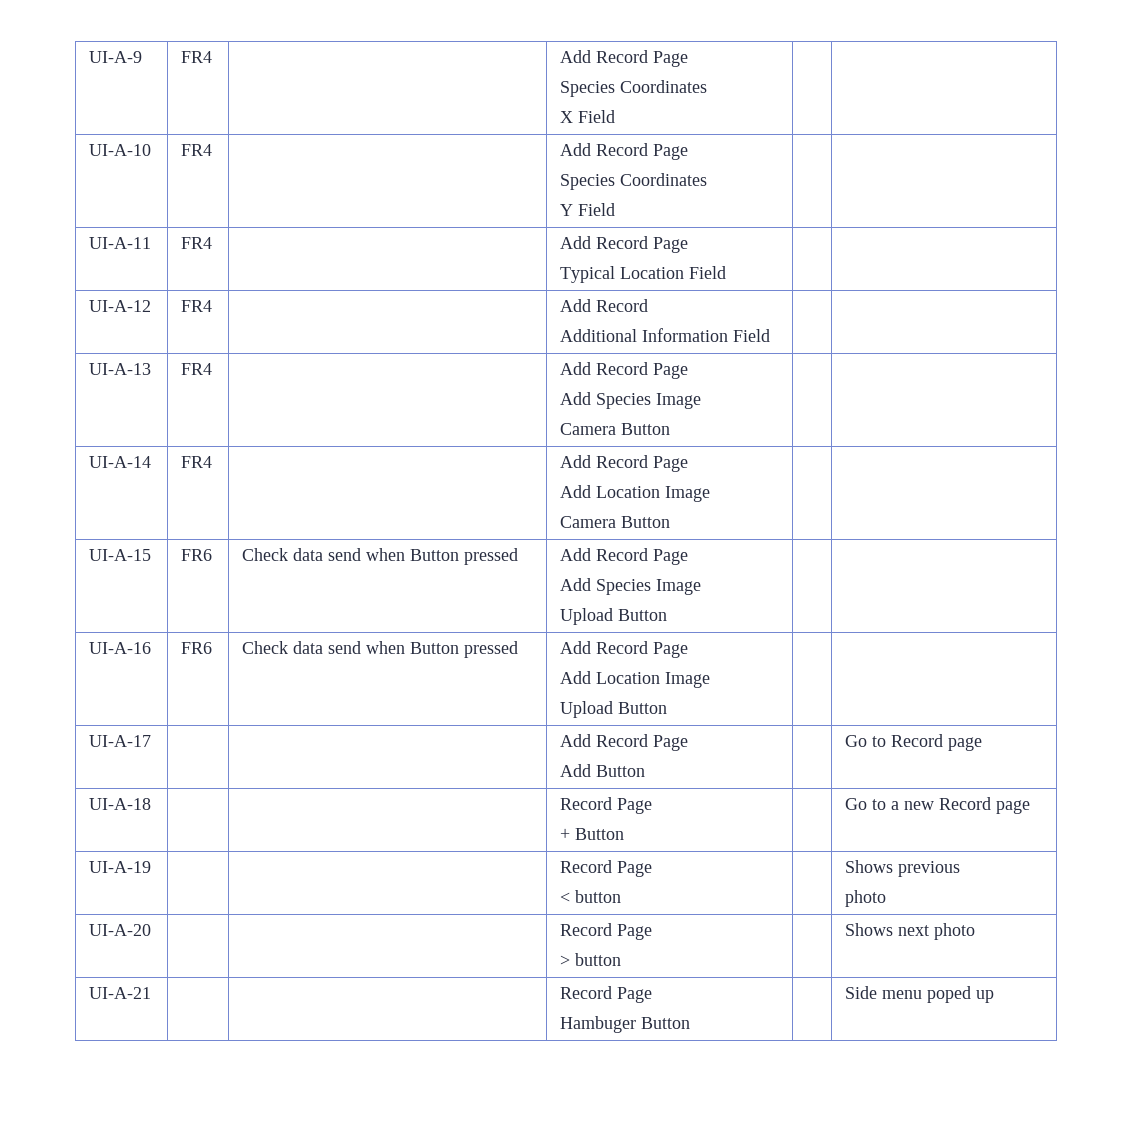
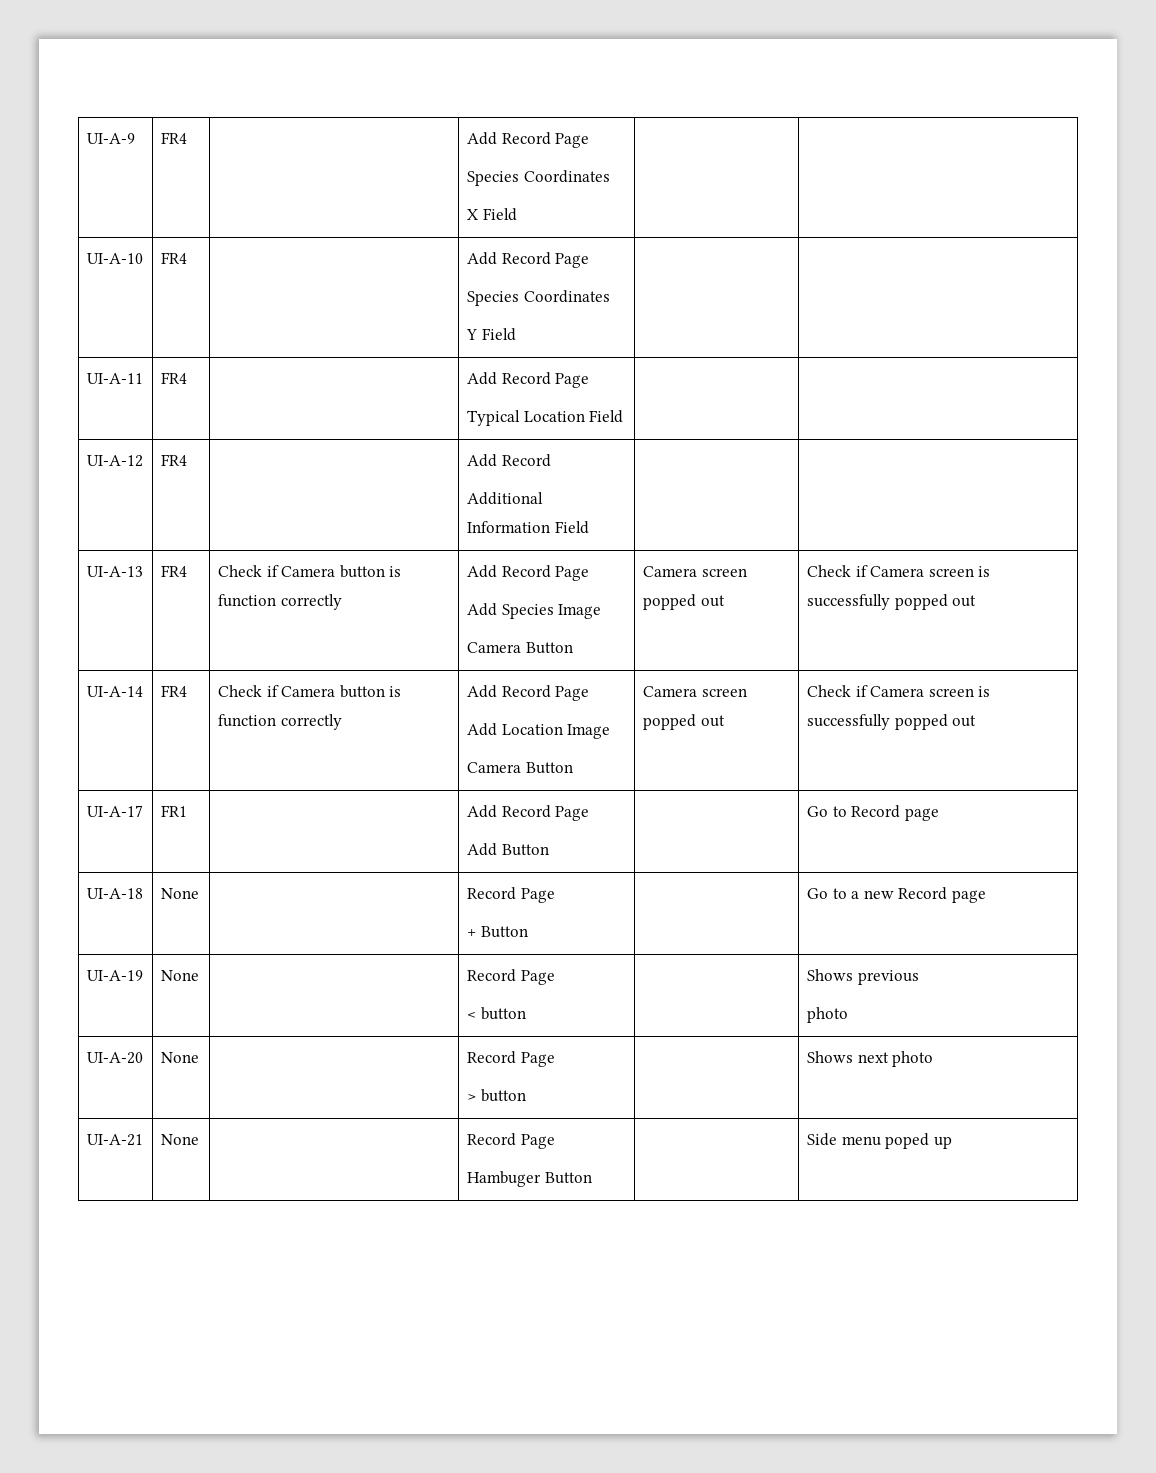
(213, 369) none -> [217,565,402,578] [217,594,342,610] Check if Camera button is function correctly
[89,456,152,468] [181,456,213,468] | // UI-A-14 | FR4 | -> [642,566,747,577] [642,594,725,610] [806,565,991,577] [806,594,977,610] [86,686,143,697] [160,685,187,697] [217,685,402,698] [217,714,342,730] Camera screen popped out | Check if Camera screen is successfully popped out // UI-A-14 | FR4 | Check if Camera button is function correctly
[89,549,152,561] [181,549,213,561] [242,548,519,565] [560,548,689,565] [560,578,702,595] [560,608,668,625] [89,642,152,654] [181,642,213,654] [242,641,519,658] [560,641,689,658] [560,671,711,688] [560,701,668,718] | // UI-A-15 | FR6 | Check data send when Button pressed | Add Record Page // Add Species Image // Upload Button | | // UI-A-16 | FR6 | Check data send when Button pressed | Add Record Page // Add Location Image // Upload Button | | -> [642,686,747,697] [642,714,725,730] [806,685,991,697] [806,714,977,730] Camera screen popped out | Check if Camera screen is successfully popped out
(152, 741) none -> [160,805,187,817] FR1
(152, 804) | -> [160,888,199,899] | None
(152, 867) | -> [160,970,199,981] | None
(152, 930) | -> [160,1052,199,1063] | None
(152, 993) | -> [160,1134,199,1145] | None

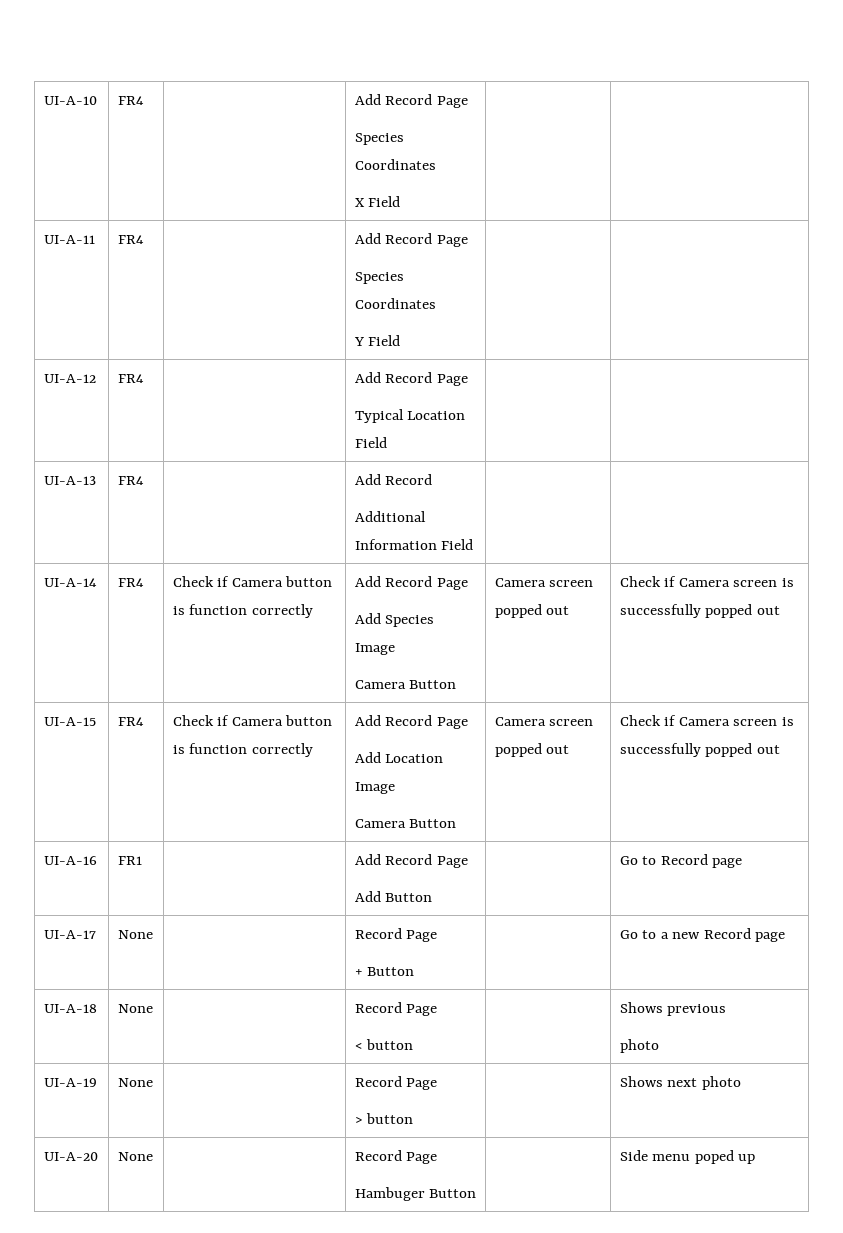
[86,133,135,144] UI-A-9 -> [43,96,97,105] UI-A-10
[86,253,143,264] UI-A-10 -> [43,235,95,244] UI-A-11
[86,373,143,384] UI-A-11 -> [43,374,96,383] UI-A-12
[86,455,143,467] UI-A-12 -> [43,476,96,485] UI-A-13
[86,566,143,577] UI-A-13 -> [43,578,97,587] UI-A-14
[86,686,143,697] UI-A-14 -> [43,717,96,726] UI-A-15
[86,805,143,817] UI-A-17 -> [43,856,97,865] UI-A-16
[86,888,143,899] UI-A-18 -> [43,930,96,939] UI-A-17
[86,970,143,981] UI-A-19 -> [43,1004,97,1013] UI-A-18
[86,1052,143,1064] UI-A-20 -> [43,1078,97,1087] UI-A-19
[86,1134,143,1146] UI-A-21 -> [43,1152,98,1161] UI-A-20

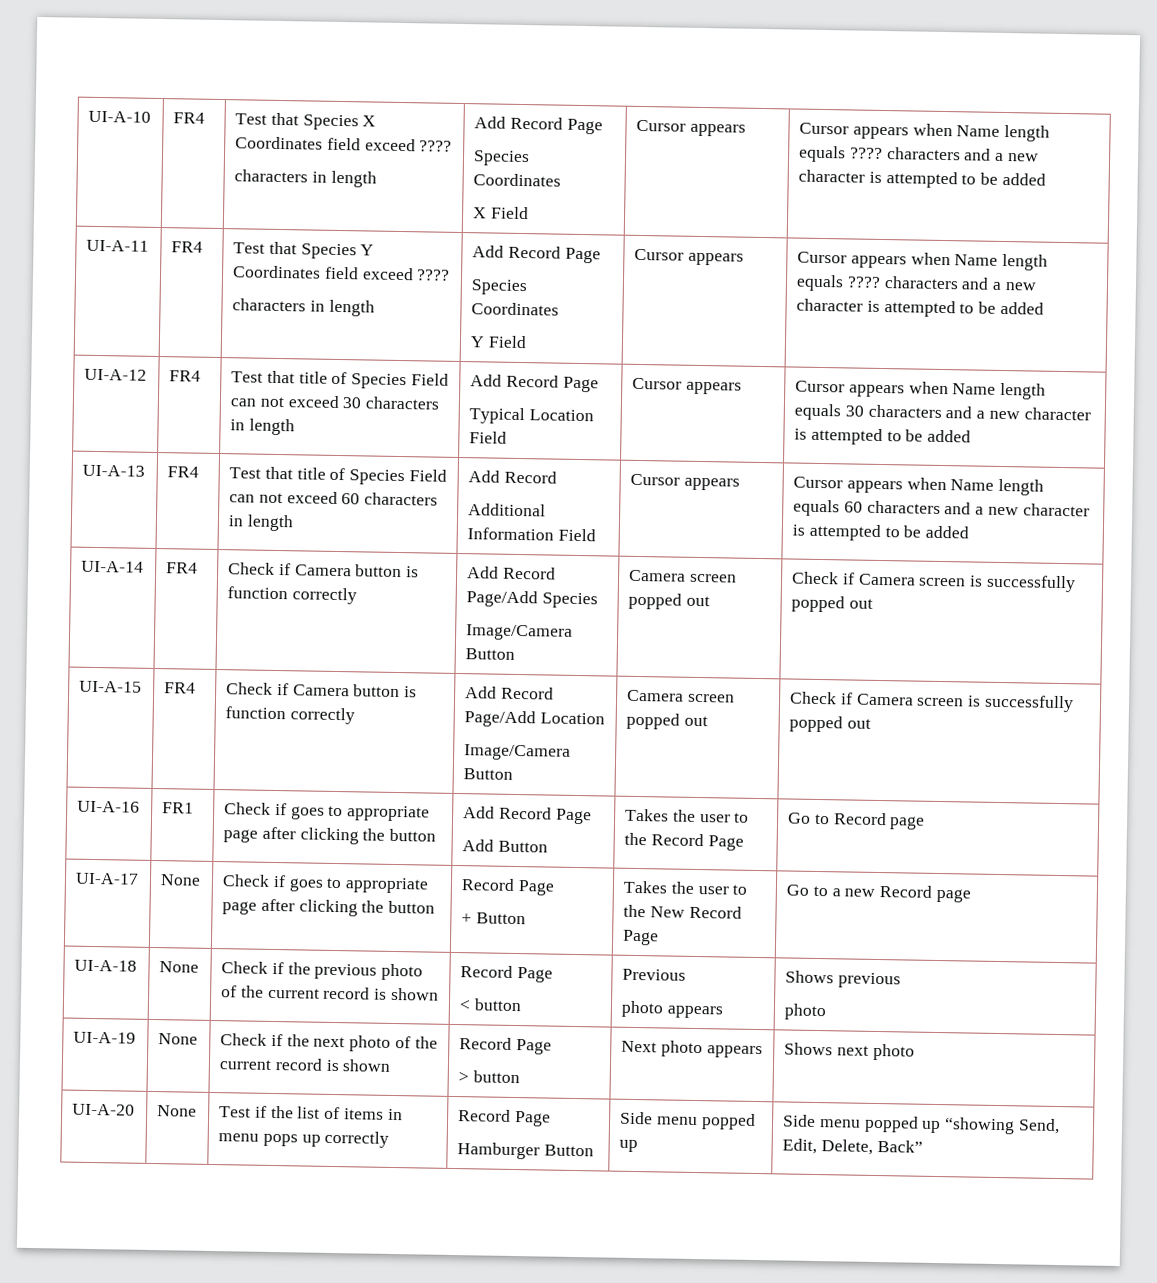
(144, 100) none -> [235,112,377,131] [235,136,453,152] [234,169,377,188] Test that Species X Coordinates field exceed ???? // characters in length
[43,235,95,244] [117,235,144,244] | // UI-A-11 | FR4 | -> [636,119,746,137] [799,122,1051,142] [798,145,1039,163] [798,169,1046,189] [86,239,150,252] [171,241,204,253] [233,241,375,260] [232,265,451,281] [232,298,375,317] Cursor appears | Cursor appears when Name length equals ???? characters and a new character is attempted to be added // UI-A-11 | FR4 | Test that Species Y Coordinates field exceed ???? // characters in length
[43,374,96,383] [117,374,144,383] | // UI-A-12 | FR4 | -> [634,248,744,266] [797,251,1049,271] [796,274,1037,292] [796,298,1044,318] [84,368,148,381] [169,370,202,382] [231,370,449,390] [230,395,441,410] [230,418,295,436] Cursor appears | Cursor appears when Name length equals ???? characters and a new character is attempted to be added // UI-A-12 | FR4 | Test that title of Species Field can not exceed 30 characters in length
[43,476,96,485] [117,476,144,485] | // UI-A-13 | FR4 | -> [632,377,742,395] [795,380,1047,400] [794,403,1091,421] [794,427,972,446] [82,464,146,477] [167,466,200,478] [229,466,447,486] [229,491,439,506] [228,514,294,532] Cursor appears | Cursor appears when Name length equals 30 characters and a new character is attempted to be added // UI-A-13 | FR4 | Test that title of Species Field can not exceed 60 characters in length
(474, 544) | -> [630,473,740,491] [793,476,1045,496] [793,499,1090,517] [792,523,970,541] Cursor appears | Cursor appears when Name length equals 60 characters and a new character is attempted to be added
[436,578,468,590] [354,613,435,627] [354,643,395,655] [354,680,406,689] Page // Add Species Image // Camera -> [466,590,598,609] [466,624,574,641] Page/Add Species // Image/Camera
[436,717,468,729] [354,752,444,763] [354,782,395,794] [354,819,406,828] Page // Add Location Image // Camera -> [464,710,605,728] [464,744,572,761] Page/Add Location // Image/Camera
(142, 860) none -> [224,802,431,822] [223,826,437,845] Check if goes to appropriate page after clicking the button
(433, 897) none -> [625,808,750,823] [624,832,744,851] Takes the user to the Record Page
[354,928,438,942] [354,967,415,976] | Record Page // + Button | -> [222,874,430,894] [222,898,436,917] [461,878,555,896] [461,912,526,925] [623,880,748,895] [623,904,742,919] [622,929,660,946] Check if goes to appropriate page after clicking the button | Record Page // + Button | Takes the user to the New Record Page
(153, 1008) none -> [221,961,424,981] [221,985,439,1001] Check if the previous photo of the current record is shown
(414, 1044) none -> [622,968,687,981] [621,1000,723,1019] Previous // photo appears
(153, 1082) none -> [220,1033,438,1052] [219,1058,392,1072] Check if the next photo of the current record is shown
(414, 1118) none -> [621,1040,763,1059] Next photo appears
[354,1150,438,1164] [354,1187,477,1201] [619,1150,756,1164] | Record Page // Hambuger Button | | Side menu poped up -> [219,1105,403,1121] [218,1130,390,1148] [458,1109,551,1127] [457,1142,594,1160] [620,1111,756,1130] [619,1139,639,1153] [782,1114,1060,1135] [782,1138,923,1155] Test if the list of items in menu pops up correctly | Record Page // Hamburger Button | Side menu popped up | Side menu popped up “showing Send, Edit, Delete, Back”

